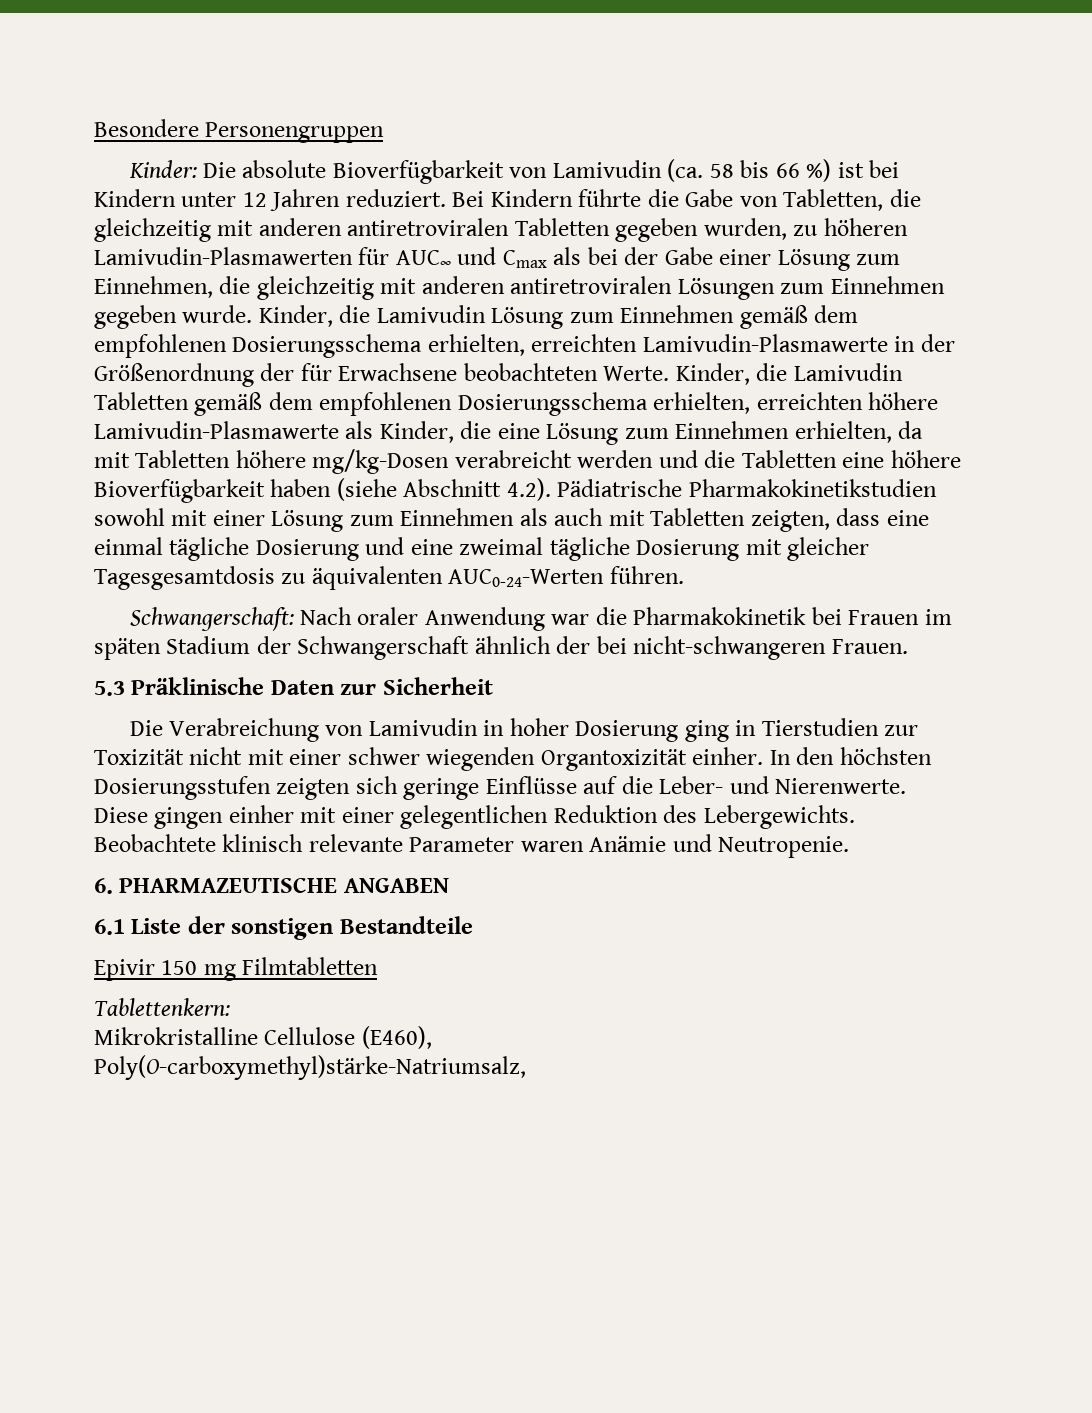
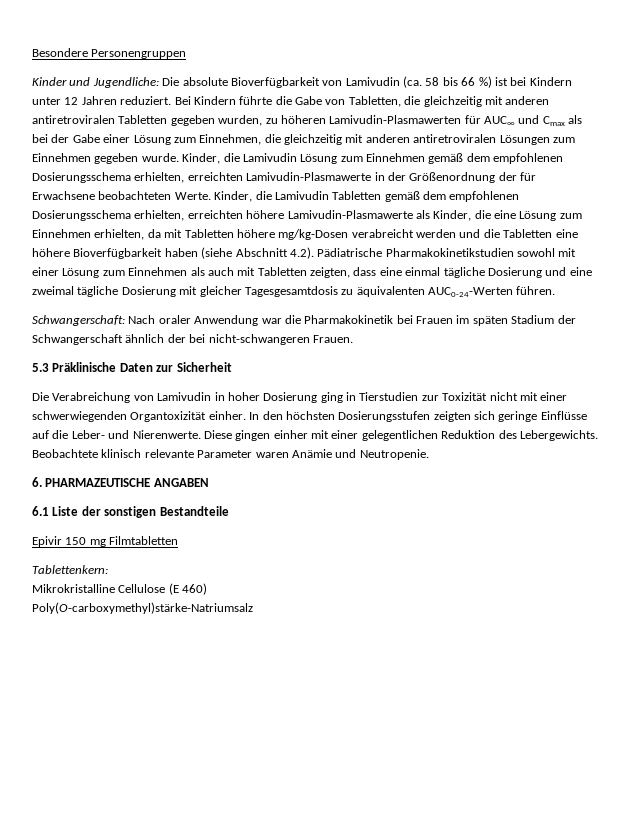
[128,160,197,178] Kinder: -> [32,77,159,88] Kinder und Jugendliche:
[347,747,536,771] schwer wiegenden -> [32,411,127,422] schwerwiegenden
[361,1026,432,1049] [94,1055,526,1080] (E460), // Poly(O-carboxymethyl)stärke-Natriumsalz, -> [168,583,208,595] [32,602,253,614] (E 460) // Poly(O-carboxymethyl)stärke-Natriumsalz

